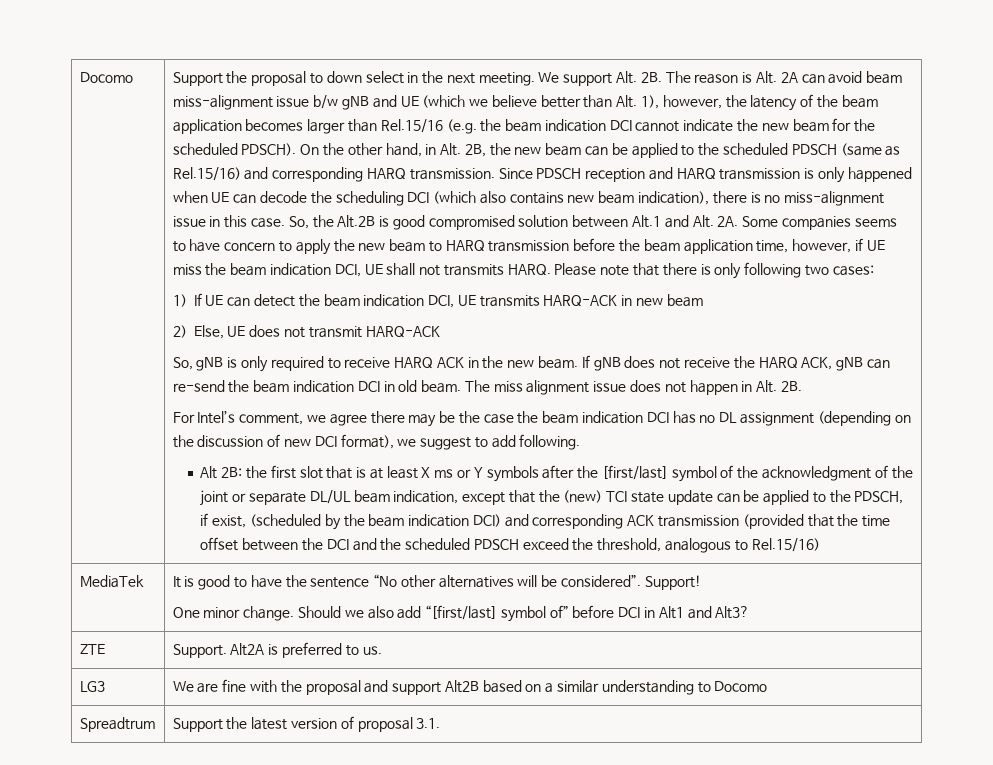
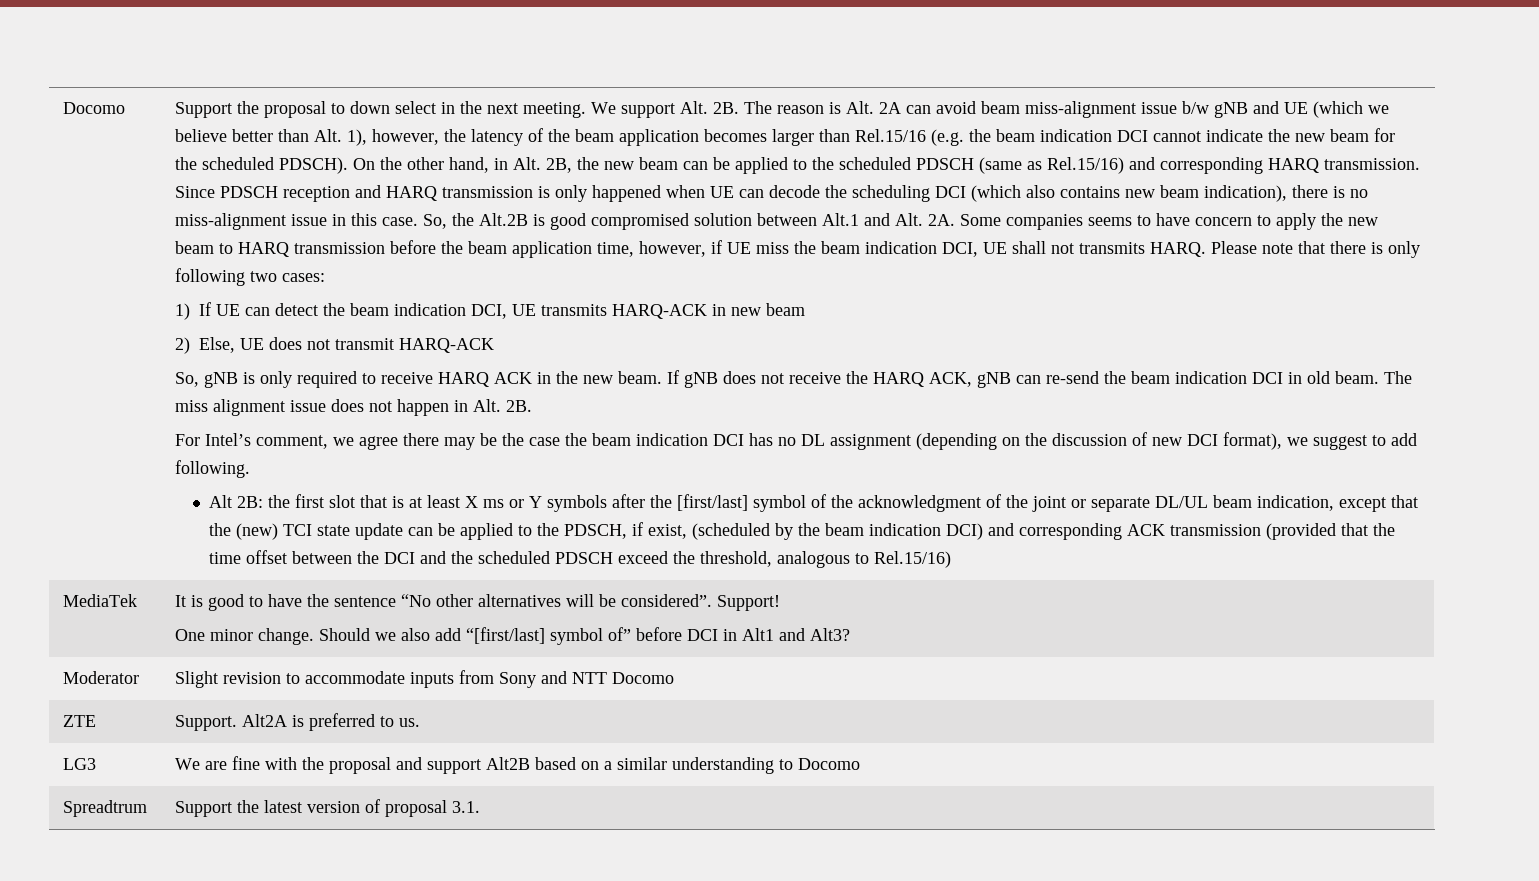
(750, 612) none -> [62,671,139,684] [174,670,674,688] // Moderator | Slight revision to accommodate inputs from Sony and NTT Docomo

